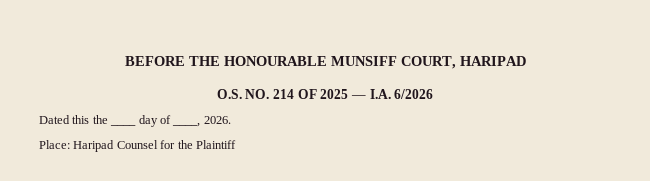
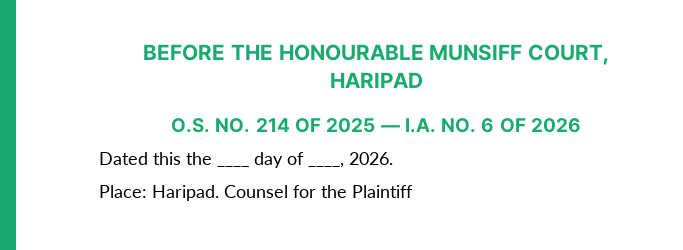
[394,89,434,99] 6/2026 -> [441,118,581,133] NO. 6 OF 2026
[73,140,115,152] Haripad -> [152,185,219,201] Haripad.

